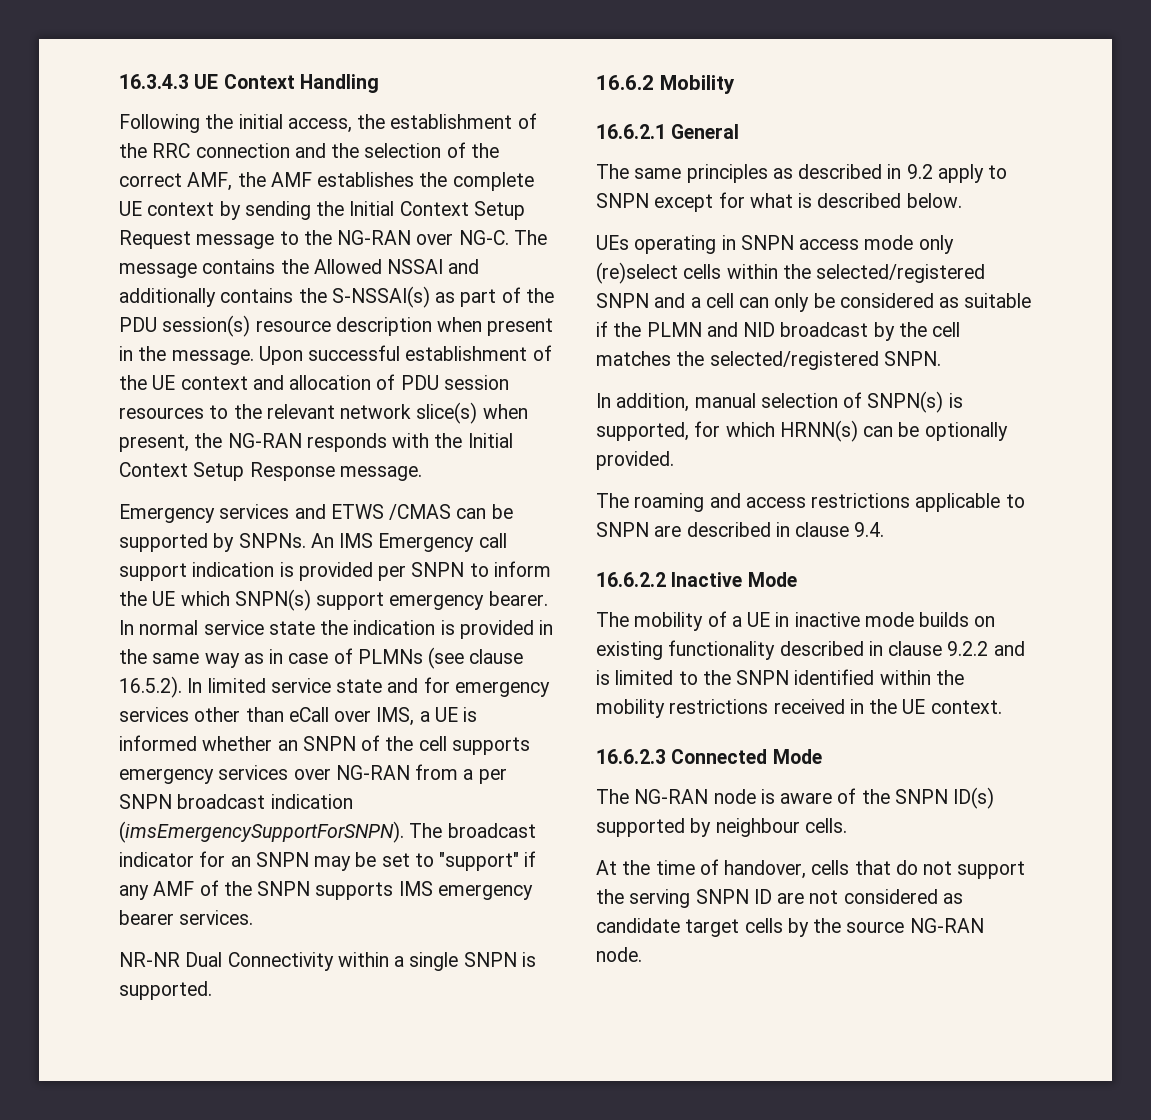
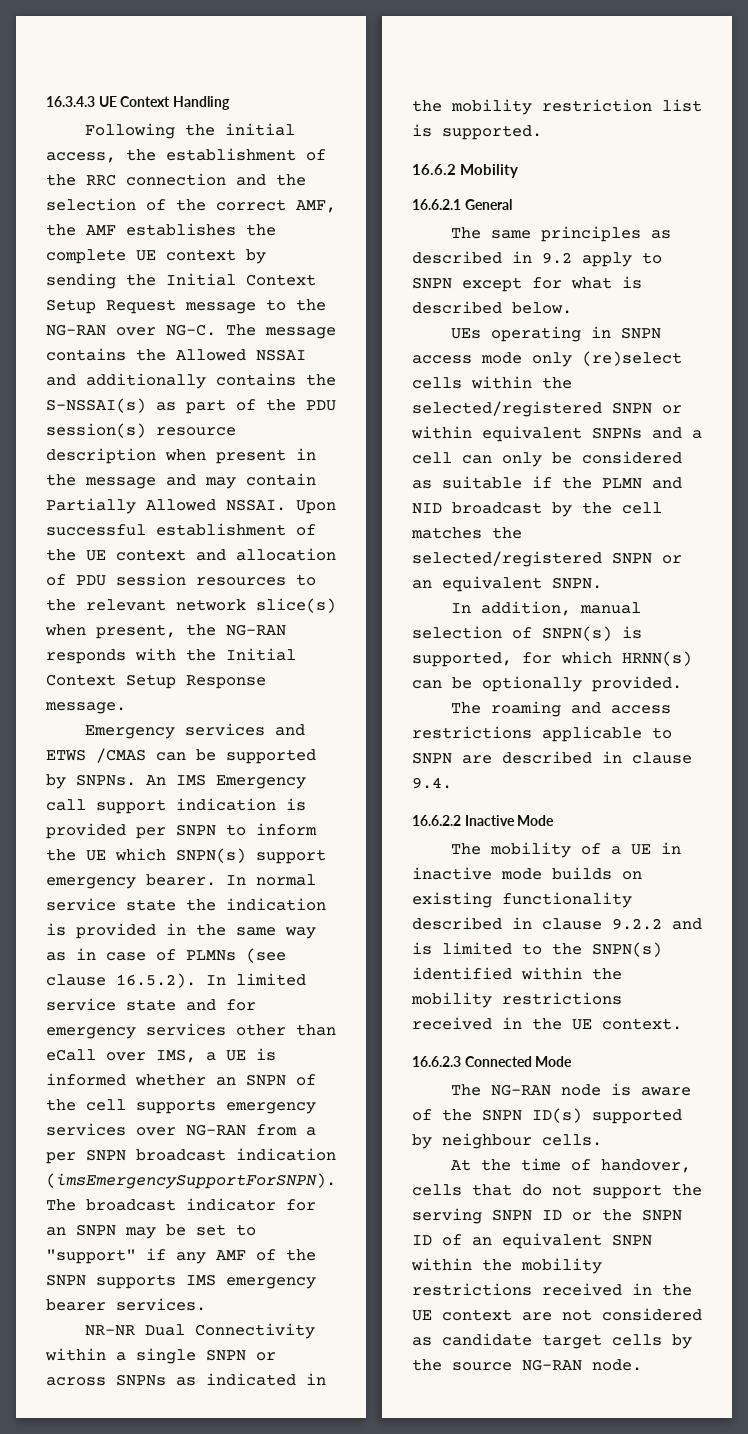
[171,350,254,365] message. -> [85,473,316,489] [46,498,286,514] message and may contain Partially Allowed NSSAI.
(517, 959) none -> [256,1352,276,1361] [46,1373,326,1386] [412,99,702,115] or across SNPNs as indicated in the mobility restriction list
(649, 300) none -> [662,405,682,414] [411,426,642,442] or within equivalent SNPNs
(879, 360) none -> [612,552,682,564] [412,576,542,592] SNPN or an equivalent
[736,670,790,685] SNPN -> [592,942,662,957] SNPN(s)
(772, 896) none -> [572,1209,682,1221] [412,1233,652,1249] [411,1258,602,1274] [412,1283,692,1296] [412,1309,512,1321] or the SNPN ID of an equivalent SNPN within the mobility restrictions received in the UE context

